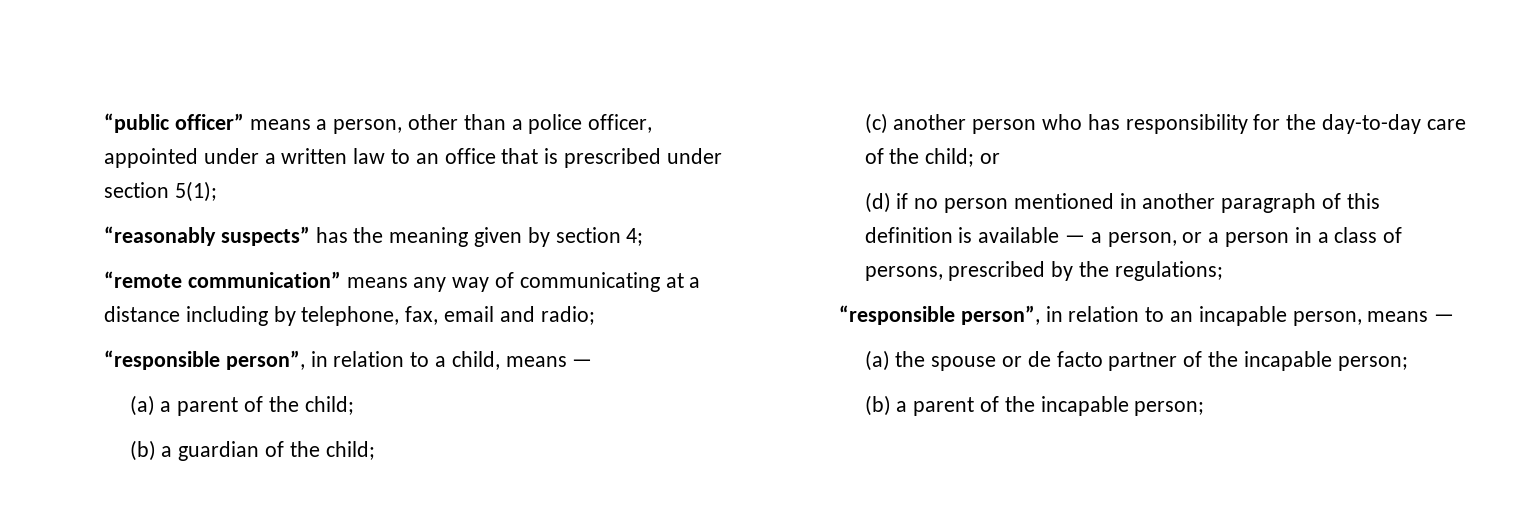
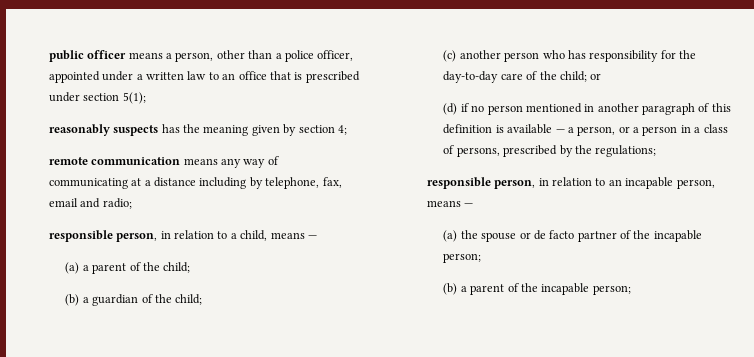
[104,113,244,133] “public officer” -> [48,50,127,62] public officer
[104,226,310,246] “reasonably suspects” -> [48,124,159,136] reasonably suspects
[104,271,341,288] “remote communication” -> [48,157,181,165] remote communication
[104,350,305,370] “responsible person”, -> [48,230,158,242] responsible person,
[839,305,1040,325] “responsible person”, -> [426,177,536,189] responsible person,

